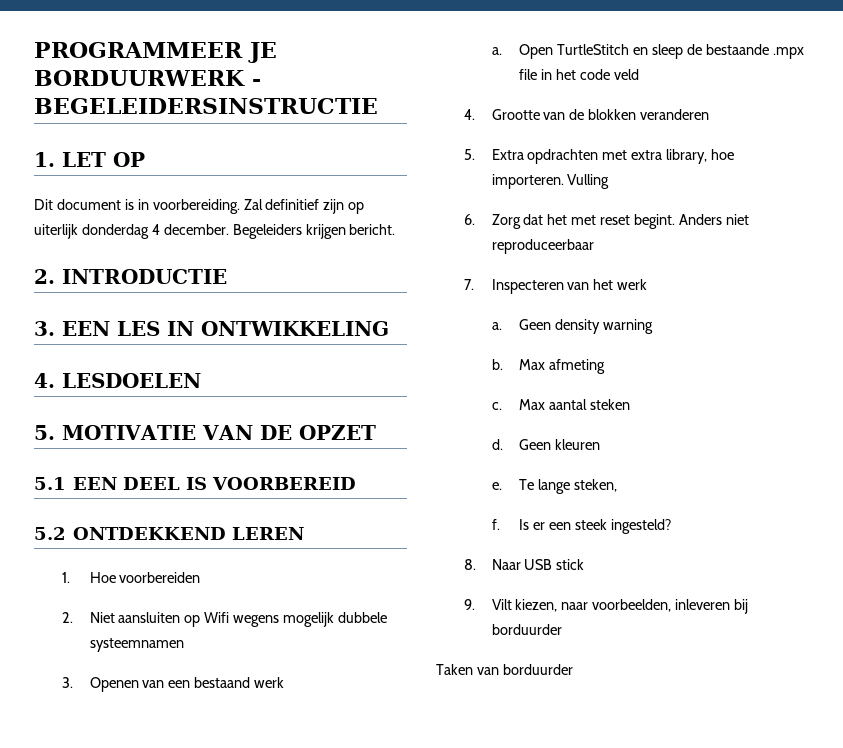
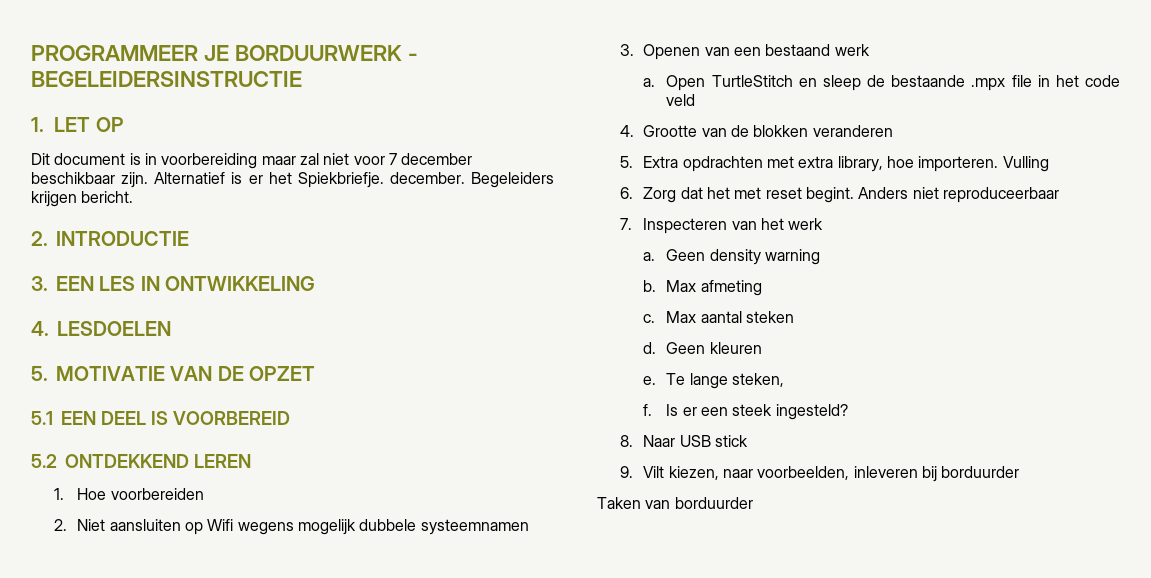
[152,199,365,214] [34,224,160,239] voorbereiding. Zal definitief zijn op uiterlijk donderdag 4 -> [161,153,473,169] [31,172,384,188] voorbereiding maar zal niet voor 7 december beschikbaar zijn. Alternatief is er het Spiekbriefje.

